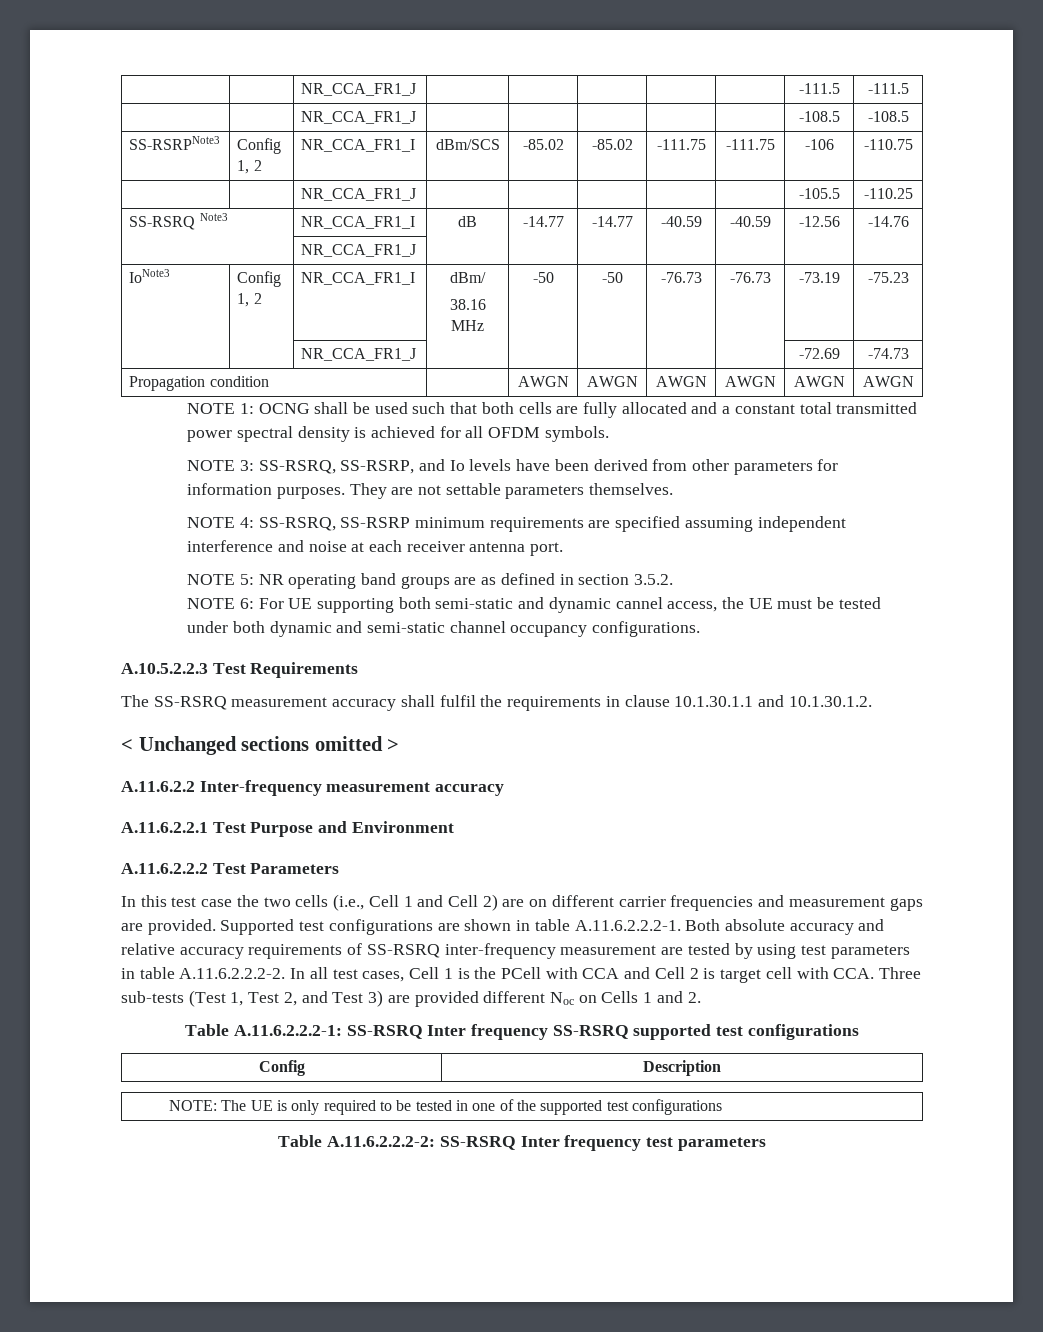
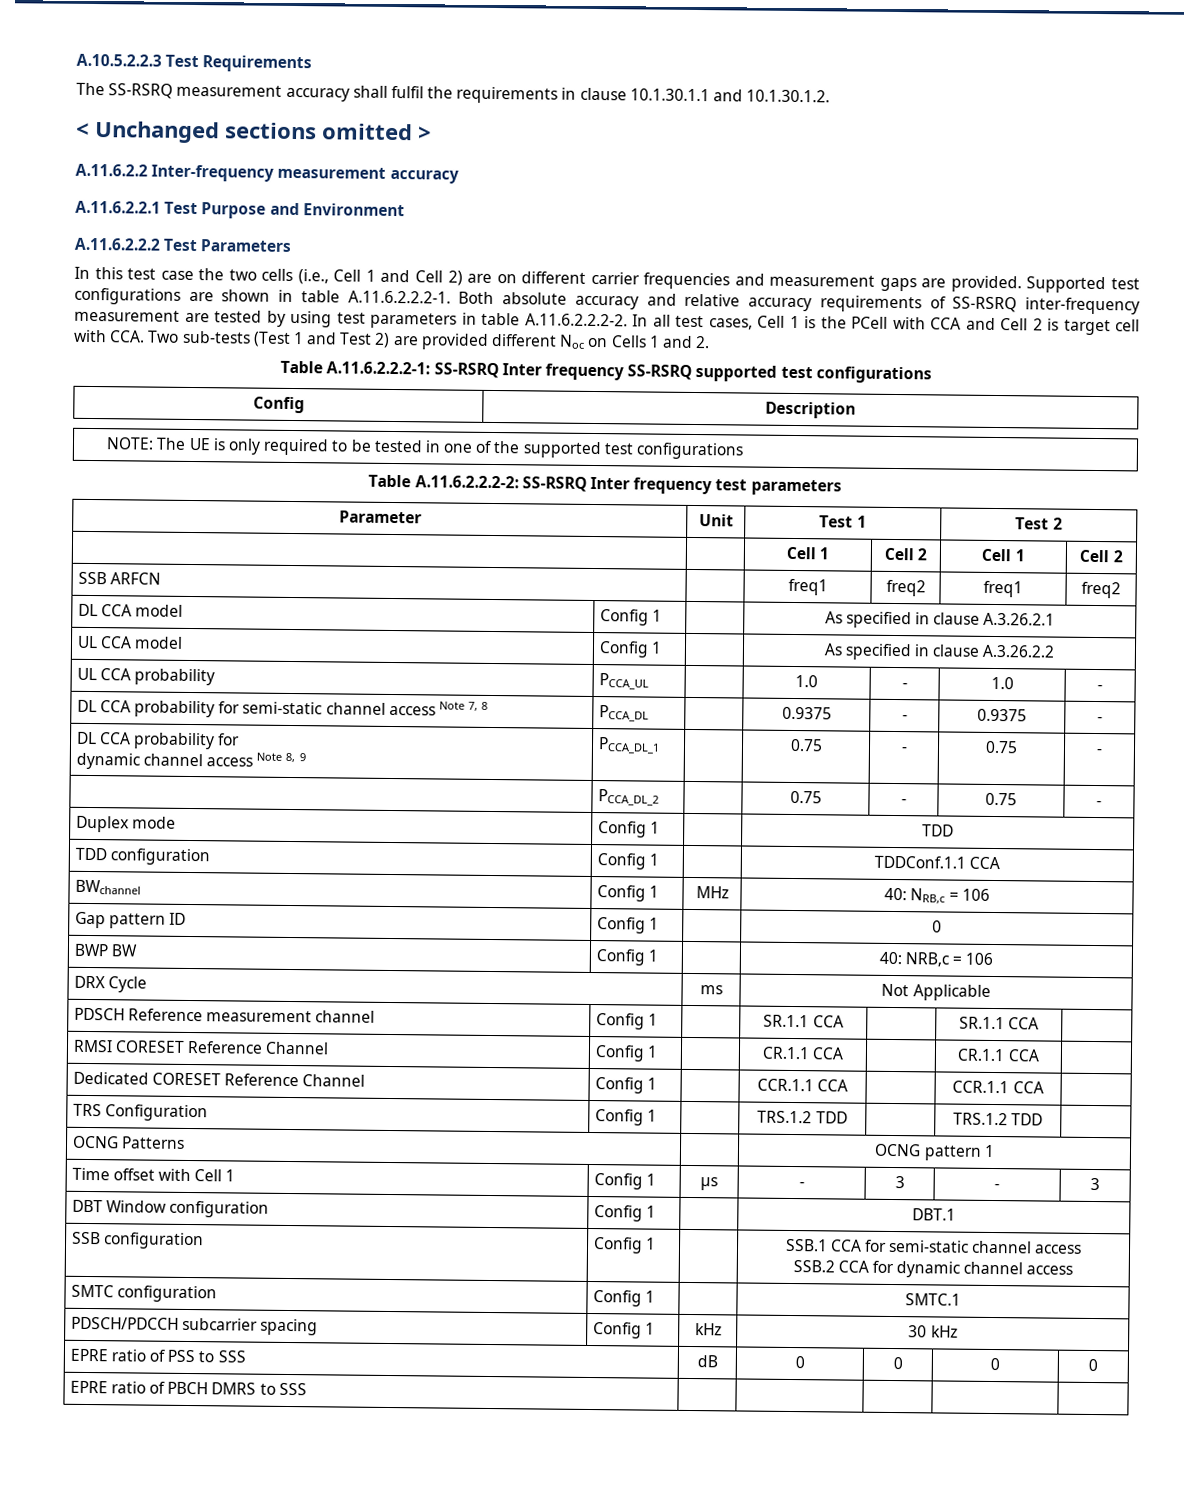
[301,83,417,96] [798,83,840,94] [867,83,909,94] [301,111,417,124] [798,111,840,122] [867,111,909,122] [129,136,221,150] [237,138,282,154] [237,160,262,174] [301,139,416,152] [435,139,500,150] [522,139,564,150] [591,139,633,150] [656,139,706,150] [725,139,775,150] [804,139,834,150] [863,139,913,150] [301,188,417,201] [798,188,840,199] [863,188,913,199] [129,213,228,230] [301,216,416,229] [458,216,477,227] [522,216,564,227] [591,216,633,227] [660,216,702,227] [729,216,771,227] [798,216,840,227] [867,216,909,227] [301,244,417,257] [129,269,171,283] [237,271,282,287] [237,293,262,307] [301,272,416,285] [450,272,486,283] [449,299,486,310] [451,320,484,331] [532,272,554,283] [601,272,623,283] [660,272,702,283] [729,272,771,283] [798,272,840,283] [867,272,909,283] [301,348,417,361] [798,348,840,359] [867,348,909,359] [129,376,269,391] [517,376,569,387] [586,376,638,387] [655,376,707,387] [724,376,776,387] [793,376,845,387] [862,376,914,387] [187,402,918,418] [187,426,609,442] [187,459,839,475] [187,483,674,499] [187,516,846,532] [187,540,564,556] [187,573,674,589] [187,597,881,613] [187,621,701,637] | | NR_CCA_FR1_J | | | | | | -111.5 | -111.5 // | | NR_CCA_FR1_J | | | | | | -108.5 | -108.5 // SS-RSRPNote3 | Config 1, 2 | NR_CCA_FR1_I | dBm/SCS | -85.02 | -85.02 | -111.75 | -111.75 | -106 | -110.75 // | | NR_CCA_FR1_J | | | | | | -105.5 | -110.25 // SS-RSRQ Note3 | NR_CCA_FR1_I | dB | -14.77 | -14.77 | -40.59 | -40.59 | -12.56 | -14.76 // | NR_CCA_FR1_J | | | | | | | // IoNote3 | Config 1, 2 | NR_CCA_FR1_I | dBm/ // 38.16 MHz | -50 | -50 | -76.73 | -76.73 | -73.19 | -75.23 // | | NR_CCA_FR1_J | | | | | | -72.69 | -74.73 // Propagation condition | | AWGN | AWGN | AWGN | AWGN | AWGN | AWGN // NOTE 1: OCNG shall be used such that both cells are fully allocated and a constant total transmitted power spectral density is achieved for all OFDM symbols. // NOTE 3: SS-RSRQ, SS-RSRP, and Io levels have been derived from other parameters for information purposes. They are not settable parameters themselves. // NOTE 4: SS-RSRQ, SS-RSRP minimum requirements are specified assuming independent interference and noise at each receiver antenna port. // NOTE 5: NR operating band groups are as defined in section 3.5.2. // NOTE 6: For UE supporting both semi-static and dynamic cannel access, the UE must be tested under both dynamic and semi-static channel occupancy configurations. // -> (76, 60) none
[878,967,921,979] Three -> [147,330,180,343] Two
[230,992,297,1006] 1, Test 2, -> [292,332,304,345] 1
[368,990,384,1007] 3) -> [374,332,391,348] 2)
(766, 1144) none -> [338,510,422,524] [698,514,734,527] [819,515,867,528] [1015,517,1063,530] [785,546,830,560] [883,547,928,561] [981,548,1025,562] [1079,549,1123,563] [77,571,161,585] [787,578,828,596] [885,579,926,597] [983,580,1023,598] [1081,581,1121,599] [77,603,183,617] [599,609,662,626] [824,611,1056,629] [76,635,183,649] [598,641,662,658] [823,643,1056,661] [76,667,215,686] [598,673,649,690] [795,675,818,688] [901,683,908,689] [990,676,1014,690] [1097,685,1103,691] [76,699,489,718] [598,705,649,722] [781,706,832,720] [901,715,908,721] [977,708,1027,722] [1097,717,1103,723] [75,731,241,750] [75,752,306,770] [597,737,660,754] [789,738,823,752] [900,747,908,753] [985,740,1018,754] [1096,749,1102,755] [597,789,659,806] [789,790,822,804] [900,799,907,805] [985,792,1017,806] [1096,801,1102,807] [75,815,176,833] [597,821,660,838] [922,824,954,837] [74,847,210,866] [596,853,659,870] [873,855,1001,870] [74,879,141,895] [596,885,659,902] [695,886,729,899] [884,887,990,904] [74,911,186,929] [596,917,659,934] [932,920,942,933] [73,943,138,957] [595,949,658,966] [878,951,994,967] [73,975,147,993] [699,985,723,995] [881,983,991,1001] [73,1007,376,1023] [595,1013,658,1030] [763,1014,844,1028] [958,1016,1040,1030] [72,1039,330,1055] [594,1045,658,1062] [761,1046,845,1060] [957,1048,1040,1062] [72,1071,366,1087] [594,1077,657,1094] [756,1078,849,1092] [952,1080,1044,1094] [72,1103,208,1122] [594,1109,657,1126] [757,1110,848,1124] [952,1112,1044,1126] [71,1135,185,1149] [874,1143,995,1161] [71,1167,236,1182] [593,1173,656,1190] [700,1177,718,1191] [798,1182,805,1188] [894,1176,905,1189] [994,1184,1000,1190] [1090,1177,1100,1191] [71,1199,269,1218] [593,1205,656,1222] [912,1208,956,1221] [71,1231,204,1250] [592,1237,656,1254] [784,1238,1083,1254] [792,1260,1074,1278] [70,1284,217,1303] [592,1290,655,1307] [905,1293,961,1306] [70,1316,318,1336] [592,1322,655,1339] [694,1323,722,1336] [908,1325,958,1338] [69,1348,246,1363] [696,1355,718,1368] [794,1356,805,1369] [892,1357,903,1370] [990,1357,1000,1371] [1088,1358,1098,1372] [69,1380,307,1396] // Parameter | Unit | Test 1 | Test 2 // | | Cell 1 | Cell 2 | Cell 1 | Cell 2 // SSB ARFCN | | freq1 | freq2 | freq1 | freq2 // DL CCA model | Config 1 | | As specified in clause A.3.26.2.1 // UL CCA model | Config 1 | | As specified in clause A.3.26.2.2 // UL CCA probability | PCCA_UL | | 1.0 | - | 1.0 | - // DL CCA probability for semi-static channel access Note 7, 8 | PCCA_DL | | 0.9375 | - | 0.9375 | - // DL CCA probability for // dynamic channel access Note 8, 9 | PCCA_DL_1 | | 0.75 | - | 0.75 | - // | PCCA_DL_2 | | 0.75 | - | 0.75 | - // Duplex mode | Config 1 | | TDD // TDD configuration | Config 1 | | TDDConf.1.1 CCA // BWchannel | Config 1 | MHz | 40: NRB,c = 106 // Gap pattern ID | Config 1 | | 0 // BWP BW | Config 1 | | 40: NRB,c = 106 // DRX Cycle | ms | Not Applicable // PDSCH Reference measurement channel | Config 1 | | SR.1.1 CCA | | SR.1.1 CCA | // RMSI CORESET Reference Channel | Config 1 | | CR.1.1 CCA | | CR.1.1 CCA | // Dedicated CORESET Reference Channel | Config 1 | | CCR.1.1 CCA | | CCR.1.1 CCA | // TRS Configuration | Config 1 | | TRS.1.2 TDD | | TRS.1.2 TDD | // OCNG Patterns | | OCNG pattern 1 // Time offset with Cell 1 | Config 1 | μs | - | 3 | - | 3 // DBT Window configuration | Config 1 | | DBT.1 // SSB configuration | Config 1 | | SSB.1 CCA for semi-static channel access // SSB.2 CCA for dynamic channel access // SMTC configuration | Config 1 | | SMTC.1 // PDSCH/PDCCH subcarrier spacing | Config 1 | kHz | 30 kHz // EPRE ratio of PSS to SSS | dB | 0 | 0 | 0 | 0 // EPRE ratio of PBCH DMRS to SSS | | | | |

